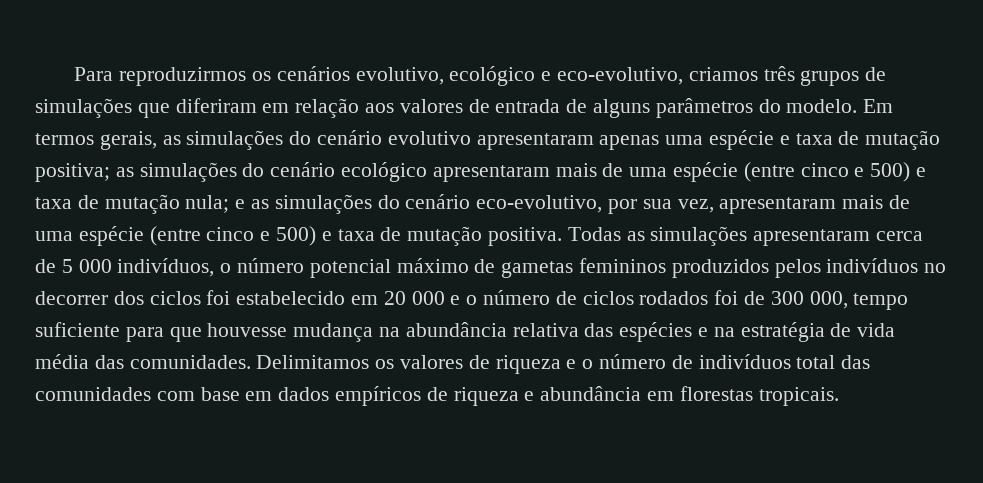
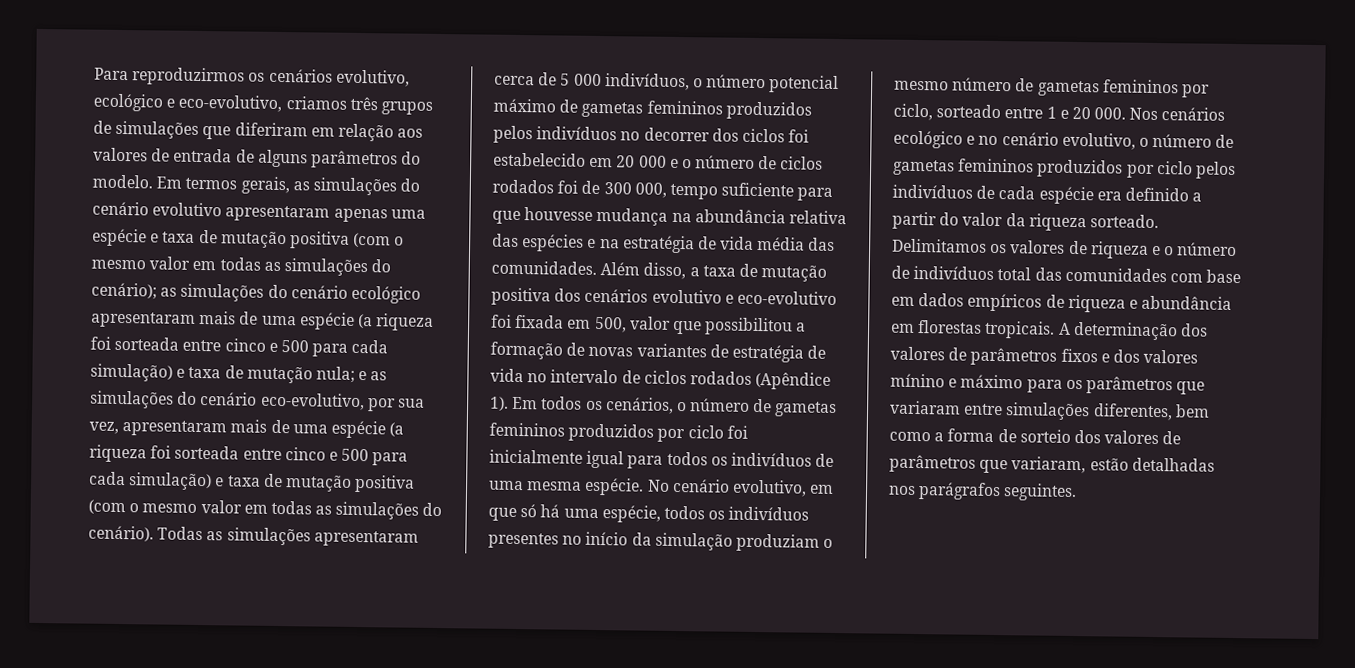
[35,163,110,182] positiva; -> [289,231,405,249] [91,256,392,277] [91,282,157,300] positiva (com o mesmo valor em todas as simulações do cenário);
[743,162,911,182] (entre cinco e 500) -> [357,313,435,331] [90,336,389,357] [90,363,173,382] (a riqueza foi sorteada entre cinco e 500 para cada simulação)
[149,226,563,246] (entre cinco e 500) e taxa de mutação positiva. -> [389,422,405,437] [89,444,409,466] [89,471,416,493] [88,499,443,520] [88,525,154,542] (a riqueza foi sorteada entre cinco e 500 para cada simulação) e taxa de mutação positiva (com o mesmo valor em todas as simulações do cenário).
(251, 362) none -> [600,262,828,282] [491,287,837,306] [491,314,807,336] [490,341,827,363] [490,368,832,390] [490,396,838,418] [489,422,748,443] [489,449,835,469] [489,477,835,497] [488,504,810,523] [488,531,834,552] [894,77,1210,98] [893,103,1226,121] [893,130,1235,150] [893,158,1236,179] [892,184,1203,205] [892,211,1159,232] Além disso, a taxa de mutação positiva dos cenários evolutivo e eco-evolutivo foi fixada em 500, valor que possibilitou a formação de novas variantes de estratégia de vida no intervalo de ciclos rodados (Apêndice 1). Em todos os cenários, o número de gametas femininos produzidos por ciclo foi inicialmente igual para todos os indivíduos de uma mesma espécie. No cenário evolutivo, em que só há uma espécie, todos os indivíduos presentes no início da simulação produziam o mesmo número de gametas femininos por ciclo, sorteado entre 1 e 20 000. Nos cenários ecológico e no cenário evolutivo, o número de gametas femininos produzidos por ciclo pelos indivíduos de cada espécie era definido a partir do valor da riqueza sorteado.
(839, 396) none -> [1058,321,1208,341] [890,346,1199,366] [890,373,1206,395] [890,400,1210,421] [889,428,1182,445] [889,454,1215,474] [888,482,1078,502] A determinação dos valores de parâmetros fixos e dos valores mínino e máximo para os parâmetros que variaram entre simulações diferentes, bem como a forma de sorteio dos valores de parâmetros que variaram, estão detalhadas nos parágrafos seguintes.

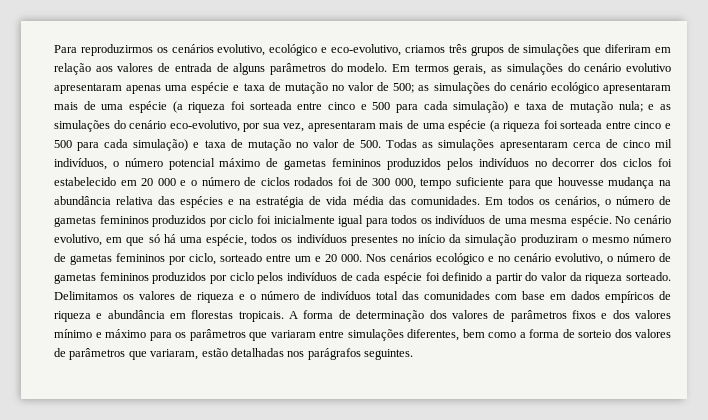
[289,231,405,249] [91,256,392,277] [91,282,157,300] positiva (com o mesmo valor em todas as simulações do cenário); -> [331,82,415,93] no valor de 500;
[354,474,416,493] [88,499,443,520] [88,525,154,542] positiva (com o mesmo valor em todas as simulações do cenário). -> [295,139,382,148] no valor de 500.
[560,73,602,87] 5 000 -> [622,139,672,148] cinco mil
[600,262,828,282] [491,287,837,306] [491,314,807,336] [490,341,827,363] [490,368,832,390] [490,396,509,411] Além disso, a taxa de mutação positiva dos cenários evolutivo e eco-evolutivo foi fixada em 500, valor que possibilitou a formação de novas variantes de estratégia de vida no intervalo de ciclos rodados (Apêndice 1). -> (480, 200) none
[735,533,820,552] produziam -> [520,234,578,246] produziram
[1046,106,1057,119] 1 -> [295,256,311,262] um
[1096,191,1122,201] era -> [425,272,440,281] foi
(1071, 328) none -> [303,310,351,319] forma de
[890,373,945,388] mínino -> [54,329,92,338] mínimo

